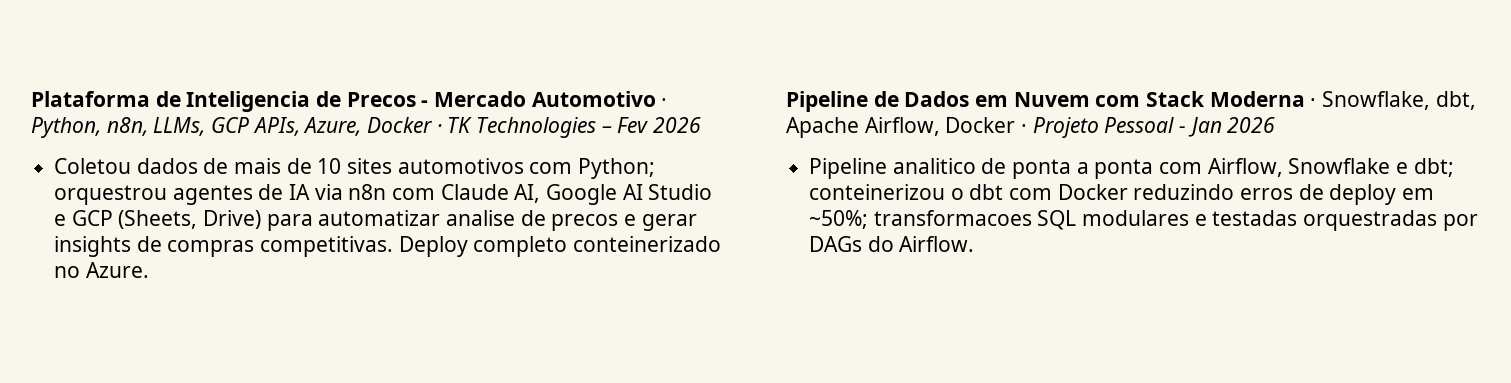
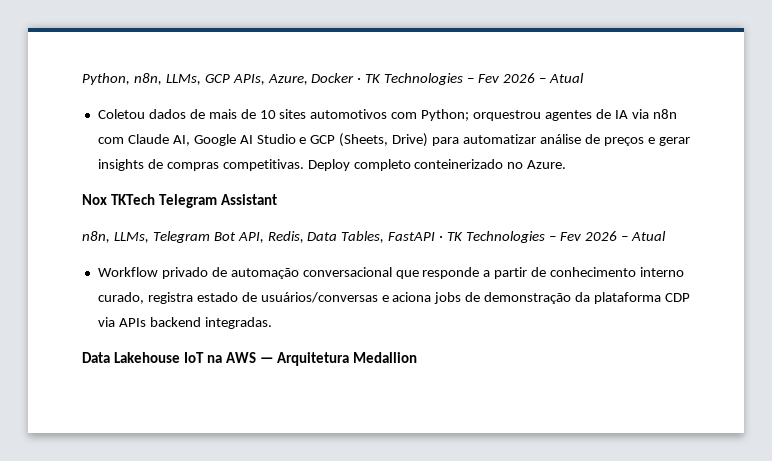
[31,91,668,112] Plataforma de Inteligencia de Precos - Mercado Automotivo · -> (82, 79) none
(702, 125) none -> [538,73,584,83] – Atual
[446,210,619,231] analise de precos -> [539,134,644,146] análise de preços
[786,91,1476,112] [786,117,1276,138] [809,158,1454,179] [809,184,1435,205] [809,210,1478,231] [809,236,975,252] Pipeline de Dados em Nuvem com Stack Moderna · Snowflake, dbt, Apache Airflow, Docker · Projeto Pessoal - Jan 2026 // Pipeline analitico de ponta a ponta com Airflow, Snowflake e dbt; conteinerizou o dbt com Docker reduzindo erros de deploy em ~50%; transformacoes SQL modulares e testadas orquestradas por DAGs do Airflow. -> [82,194,277,208] [82,231,666,243] [97,267,685,279] [97,292,690,304] [97,317,272,329] [82,352,418,366] Nox TKTech Telegram Assistant // n8n, LLMs, Telegram Bot API, Redis, Data Tables, FastAPI · TK Technologies – Fev 2026 – Atual // Workflow privado de automação conversacional que responde a partir de conhecimento interno curado, registra estado de usuários/conversas e aciona jobs de demonstração da plataforma CDP via APIs backend integradas. // Data Lakehouse IoT na AWS — Arquitetura Medallion

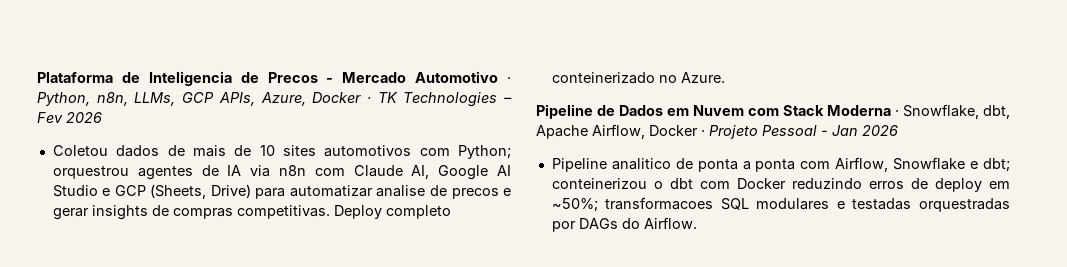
(82, 79) none -> [37,71,511,86] Plataforma de Inteligencia de Precos - Mercado Automotivo ·
[538,73,584,83] – Atual -> (102, 117) none
[539,134,644,146] análise de preços -> [376,185,499,199] analise de precos
[82,194,277,208] [82,231,666,243] [97,267,685,279] [97,292,690,304] [97,317,272,329] [82,352,418,366] Nox TKTech Telegram Assistant // n8n, LLMs, Telegram Bot API, Redis, Data Tables, FastAPI · TK Technologies – Fev 2026 – Atual // Workflow privado de automação conversacional que responde a partir de conhecimento interno curado, registra estado de usuários/conversas e aciona jobs de demonstração da plataforma CDP via APIs backend integradas. // Data Lakehouse IoT na AWS — Arquitetura Medallion -> [536,104,1010,119] [536,124,898,139] [551,157,1010,172] [551,178,1010,192] [551,197,1010,212] [551,217,697,232] Pipeline de Dados em Nuvem com Stack Moderna · Snowflake, dbt, Apache Airflow, Docker · Projeto Pessoal - Jan 2026 // Pipeline analitico de ponta a ponta com Airflow, Snowflake e dbt; conteinerizou o dbt com Docker reduzindo erros de deploy em ~50%; transformacoes SQL modulares e testadas orquestradas por DAGs do Airflow.

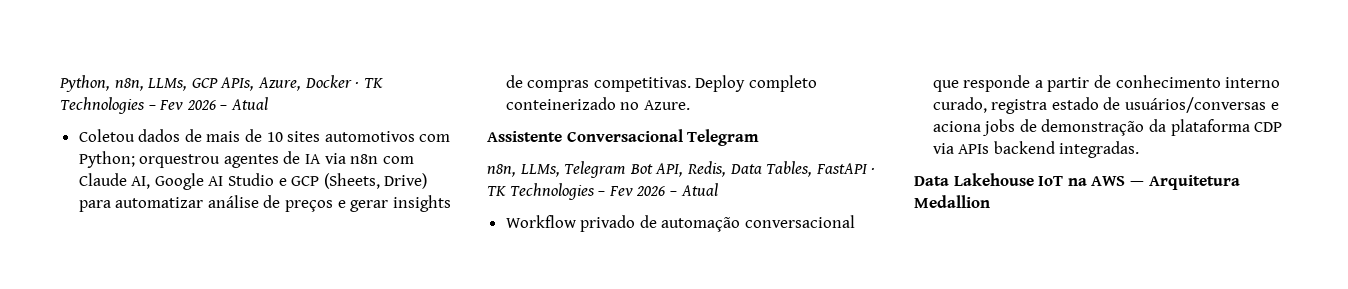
[37,71,511,86] Plataforma de Inteligencia de Precos - Mercado Automotivo · -> (59, 83) none
(102, 117) none -> [220,97,268,110] – Atual
[376,185,499,199] analise de precos -> [207,195,334,212] análise de preços
[536,104,1010,119] [536,124,898,139] [551,157,1010,172] [551,178,1010,192] [551,197,1010,212] [551,217,697,232] Pipeline de Dados em Nuvem com Stack Moderna · Snowflake, dbt, Apache Airflow, Docker · Projeto Pessoal - Jan 2026 // Pipeline analitico de ponta a ponta com Airflow, Snowflake e dbt; conteinerizou o dbt com Docker reduzindo erros de deploy em ~50%; transformacoes SQL modulares e testadas orquestradas por DAGs do Airflow. -> [487,129,760,146] [487,161,876,178] [487,183,718,200] [505,215,856,232] [932,75,1281,92] [932,97,1279,114] [932,119,1283,136] [932,141,1140,158] [914,173,1240,190] [914,195,990,208] Assistente Conversacional Telegram // n8n, LLMs, Telegram Bot API, Redis, Data Tables, FastAPI · TK Technologies – Fev 2026 – Atual // Workflow privado de automação conversacional que responde a partir de conhecimento interno curado, registra estado de usuários/conversas e aciona jobs de demonstração da plataforma CDP via APIs backend integradas. // Data Lakehouse IoT na AWS — Arquitetura Medallion

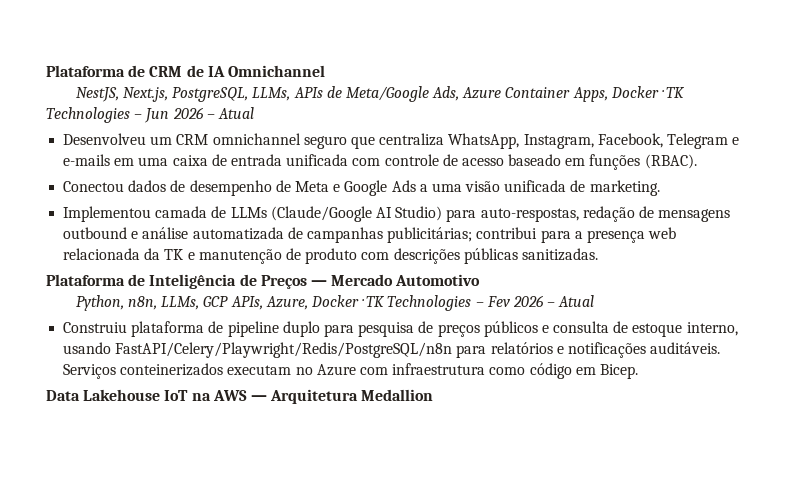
(59, 83) none -> [46,65,325,77] [75,86,685,102] [46,107,254,123] [63,133,740,149] [63,154,697,170] [63,180,660,196] [63,206,731,222] [63,227,677,243] [63,248,598,264] [46,274,481,289] Plataforma de CRM de IA Omnichannel // NestJS, Next.js, PostgreSQL, LLMs, APIs de Meta/Google Ads, Azure Container Apps, Docker · TK Technologies – Jun 2026 – Atual // Desenvolveu um CRM omnichannel seguro que centraliza WhatsApp, Instagram, Facebook, Telegram e e-mails em uma caixa de entrada unificada com controle de acesso baseado em funções (RBAC). // Conectou dados de desempenho de Meta e Google Ads a uma visão unificada de marketing. // Implementou camada de LLMs (Claude/Google AI Studio) para auto-respostas, redação de mensagens outbound e análise automatizada de campanhas publicitárias; contribui para a presença web relacionada da TK e manutenção de produto com descrições públicas sanitizadas. // Plataforma de Inteligência de Preços — Mercado Automotivo //
[78,129,451,142] [78,151,414,168] [78,173,428,190] [78,195,451,212] [505,75,818,92] [505,97,690,110] [487,129,760,146] [487,161,876,178] [487,183,718,200] [505,215,856,232] [932,75,1281,92] [932,97,1279,114] [932,119,1283,136] [932,141,1140,158] Coletou dados de mais de 10 sites automotivos com Python; orquestrou agentes de IA via n8n com Claude AI, Google AI Studio e GCP (Sheets, Drive) para automatizar análise de preços e gerar insights de compras competitivas. Deploy completo conteinerizado no Azure. // Assistente Conversacional Telegram // n8n, LLMs, Telegram Bot API, Redis, Data Tables, FastAPI · TK Technologies – Fev 2026 – Atual // Workflow privado de automação conversacional que responde a partir de conhecimento interno curado, registra estado de usuários/conversas e aciona jobs de demonstração da plataforma CDP via APIs backend integradas. -> [63,321,738,337] [63,342,721,358] [63,363,638,379] Construiu plataforma de pipeline duplo para pesquisa de preços públicos e consulta de estoque interno, usando FastAPI/Celery/Playwright/Redis/PostgreSQL/n8n para relatórios e notificações auditáveis. Serviços conteinerizados executam no Azure com infraestrutura como código em Bicep.

